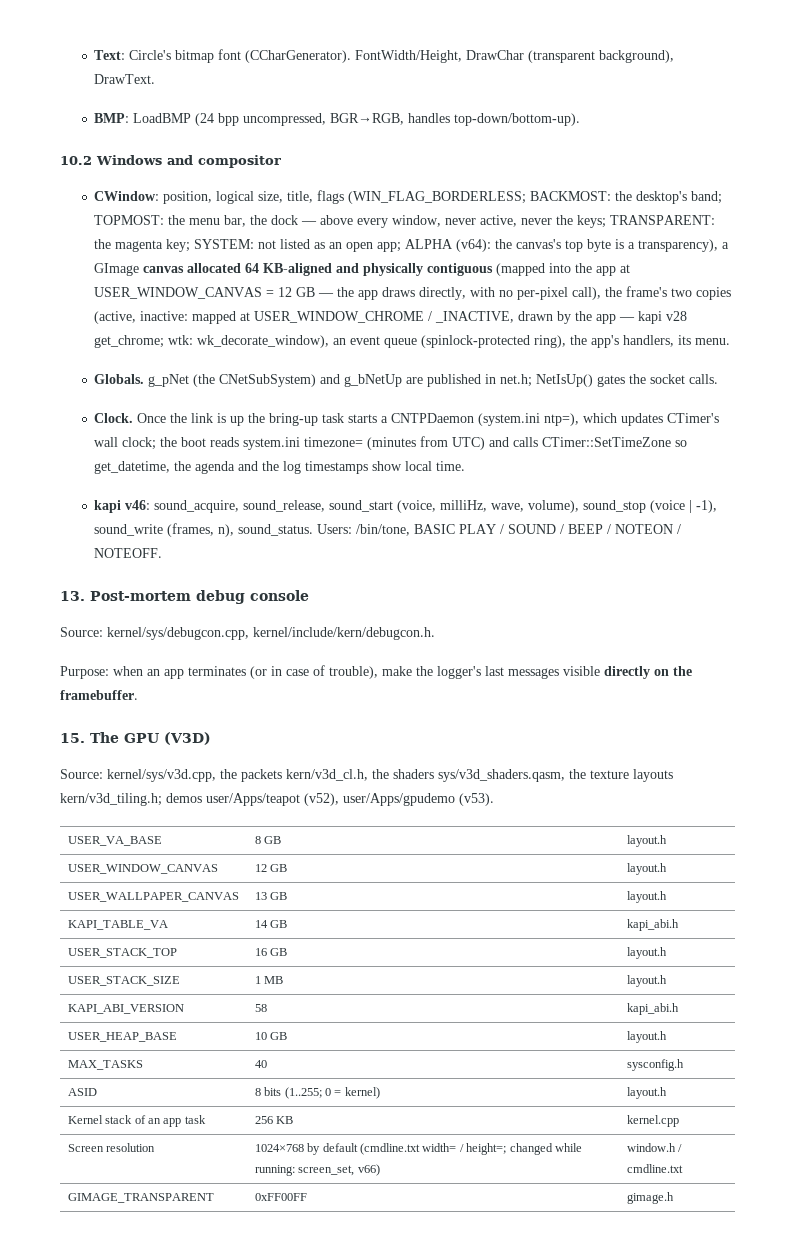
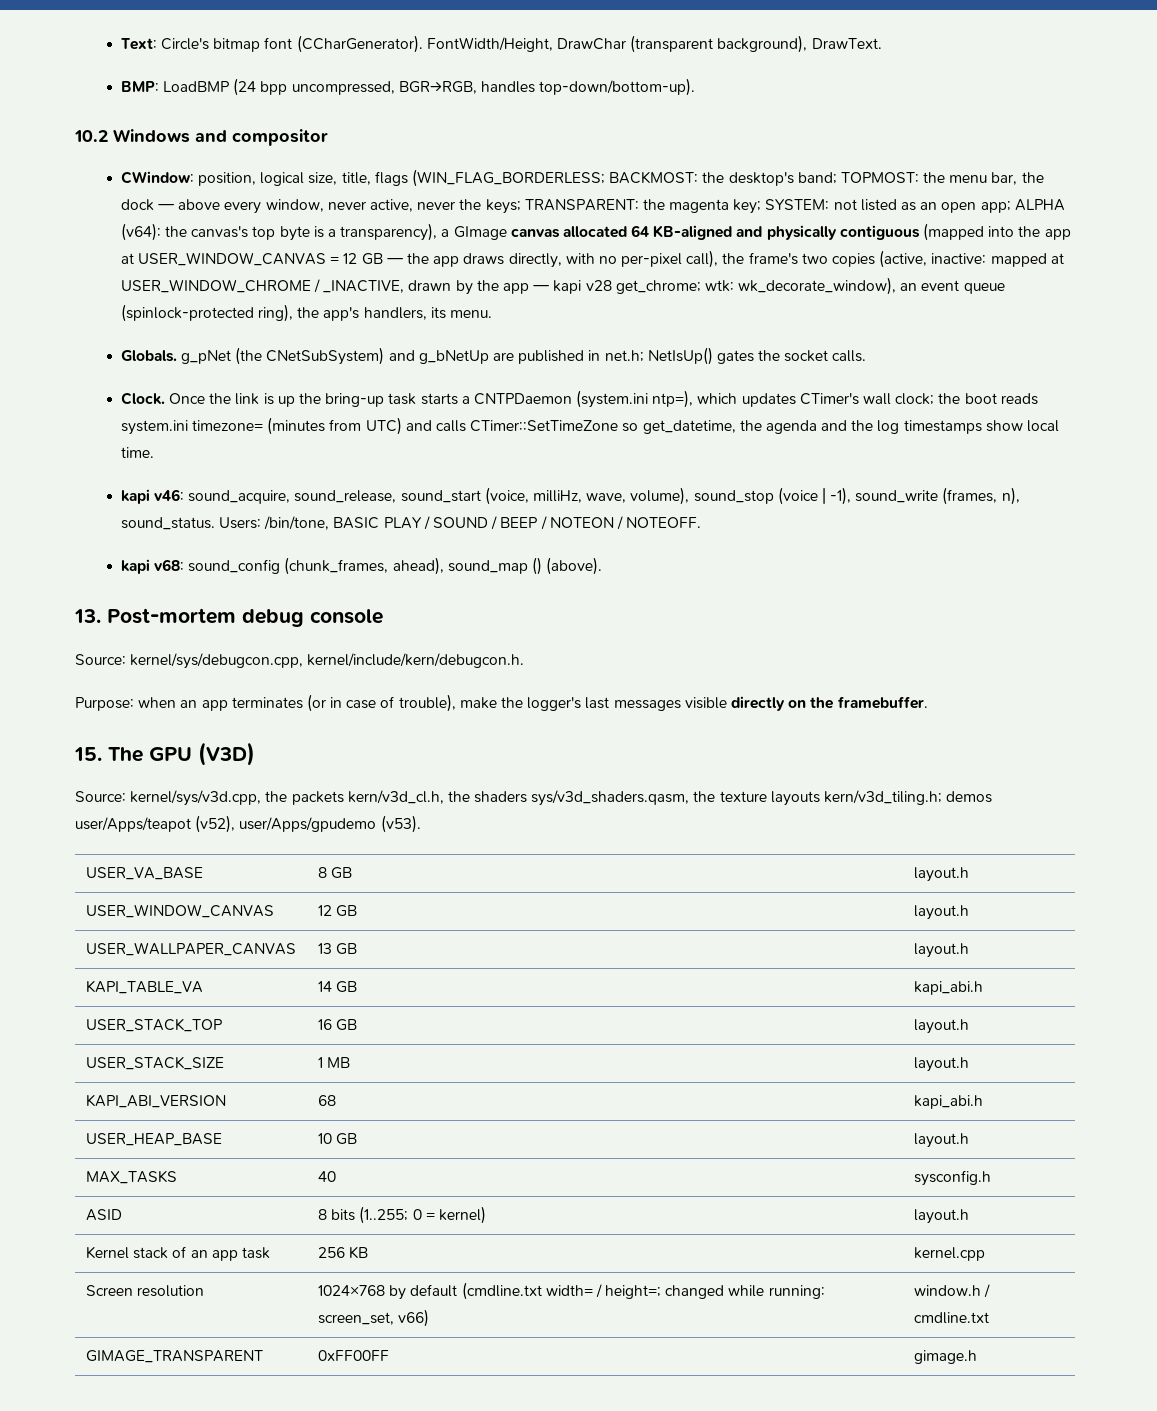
(163, 553) none -> [120,557,603,575] // kapi v68: sound_config (chunk_frames, ahead), sound_map () (above).
[254,1004,267,1012] 58 -> [317,1095,336,1106] 68

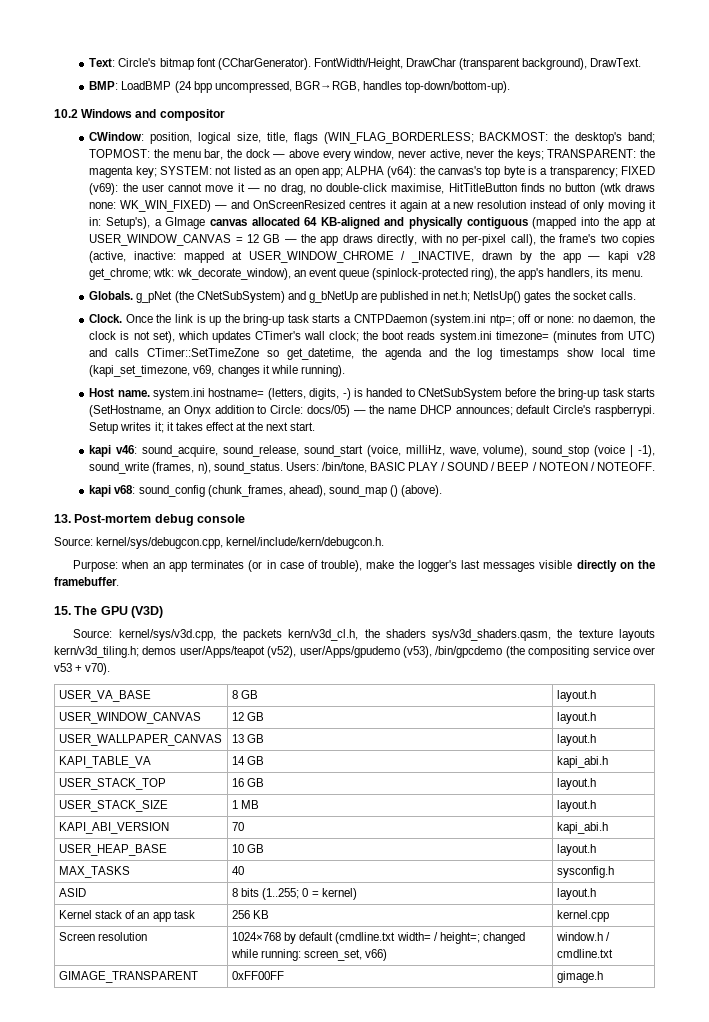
[340,223,438,241] transparency), -> [549,166,655,178] [89,183,655,195] [89,200,657,212] [89,217,150,229] transparency; FIXED (v69): the user cannot move it — no drag, no double-click maximise, HitTitleButton finds no button (wtk draws none: WK_WIN_FIXED) — and OnScreenResized centres it again at a new resolution instead of only moving it in: Setup's),
[652,390,694,408] ntp=), -> [489,314,655,326] [89,331,175,343] ntp=; off or none: no daemon, the clock is not set),
[120,447,154,458] time. -> [633,348,656,357] [89,365,345,377] [89,388,655,400] [89,405,656,417] [89,422,316,434] time (kapi_set_timezone, v69, changes it while running). // Host name. system.ini hostname= (letters, digits, -) is handed to CNetSubSystem before the bring-up task starts (SetHostname, an Onyx addition to Circle: docs/05) — the name DHCP announces; default Circle's raspberrypi. Setup writes it; it takes effect at the next start.
[380,815,421,833] (v53). -> [403,646,655,658] [54,663,111,675] (v53), /bin/gpcdemo (the compositing service over v53 + v70).
[317,1095,336,1106] 68 -> [232,822,245,831] 70

